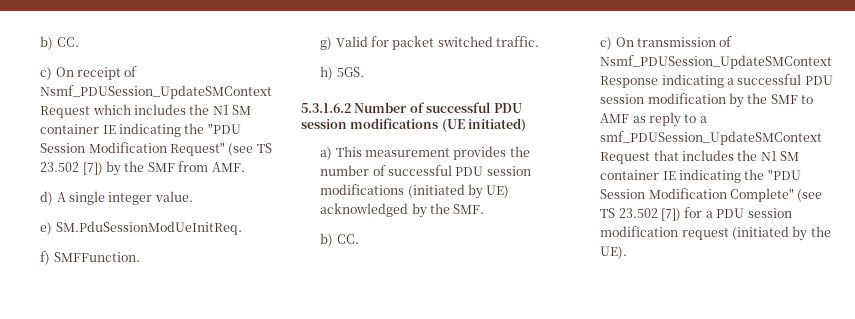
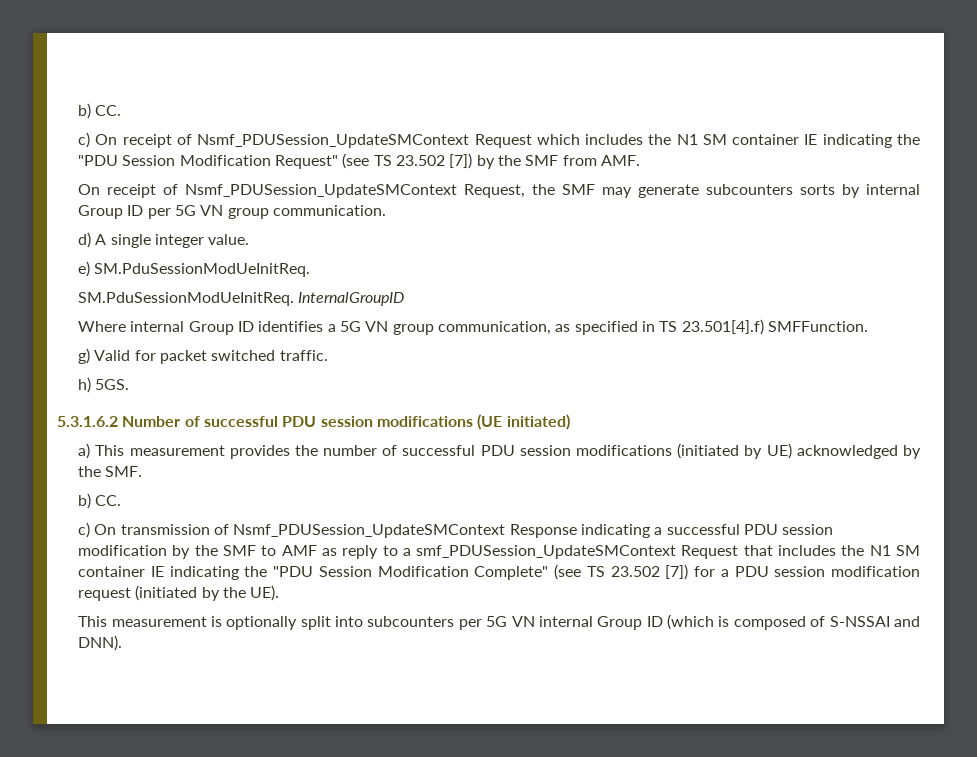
(245, 167) none -> [78,184,920,198] [78,205,387,219] // On receipt of Nsmf_PDUSession_UpdateSMContext Request, the SMF may generate subcounters sorts by internal Group ID per 5G VN group communication.
[40,251,51,265] f) -> [78,292,405,306] [78,319,764,335] SM.PduSessionModUeInitReq. InternalGroupID // Where internal Group ID identifies a 5G VN group communication, as specified in TS 23.501[4].f)
(628, 252) none -> [78,614,921,630] [78,635,123,651] // This measurement is optionally split into subcounters per 5G VN internal Group ID (which is composed of S-NSSAI and DNN).

